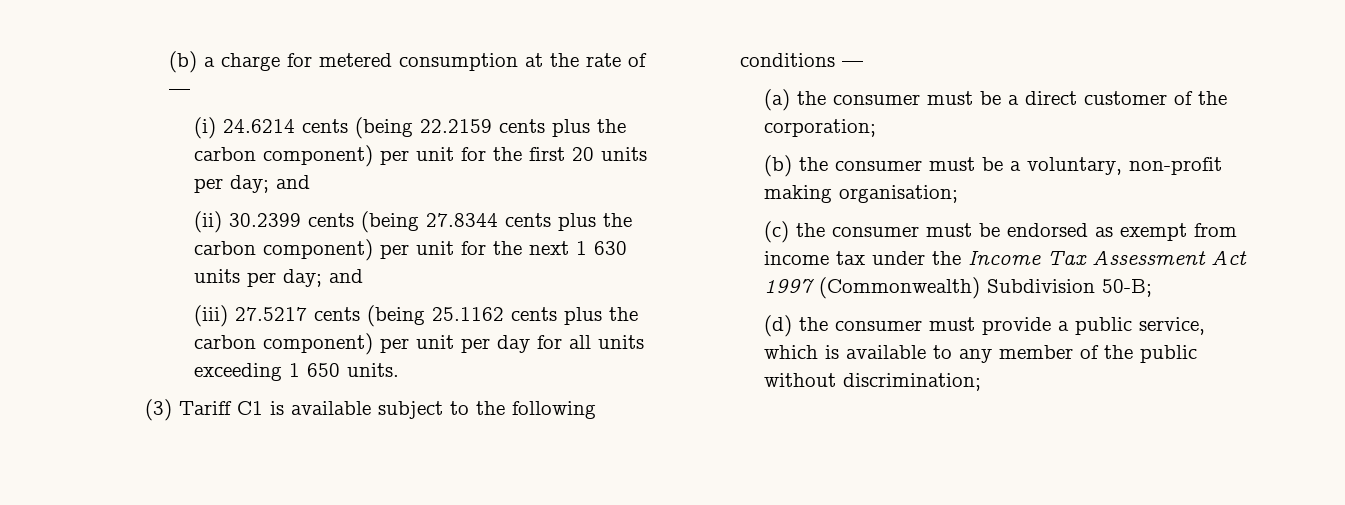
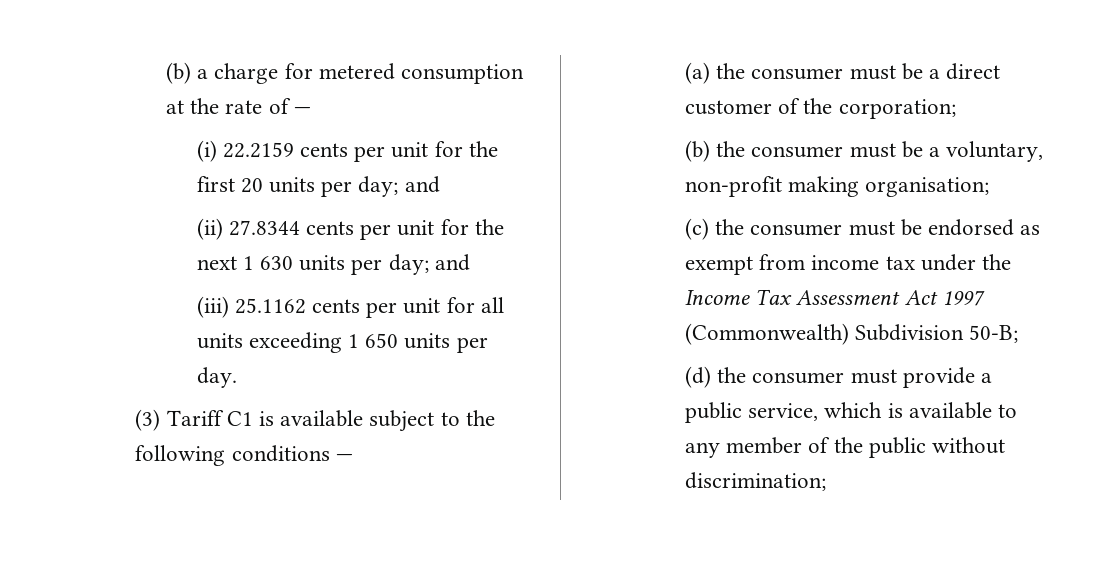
[223,117,627,139] [194,145,374,167] 24.6214 cents (being 22.2159 cents plus the carbon component) -> [222,142,349,158] 22.2159 cents
[229,211,633,233] [194,239,374,261] 30.2399 cents (being 27.8344 cents plus the carbon component) -> [228,220,355,236] 27.8344 cents
[235,305,639,327] [194,333,531,355] 27.5217 cents (being 25.1162 cents plus the carbon component) per unit per day -> [234,298,441,318] 25.1162 cents per unit
[347,363,400,377] units. -> [404,333,488,353] [196,367,237,388] units per day.

